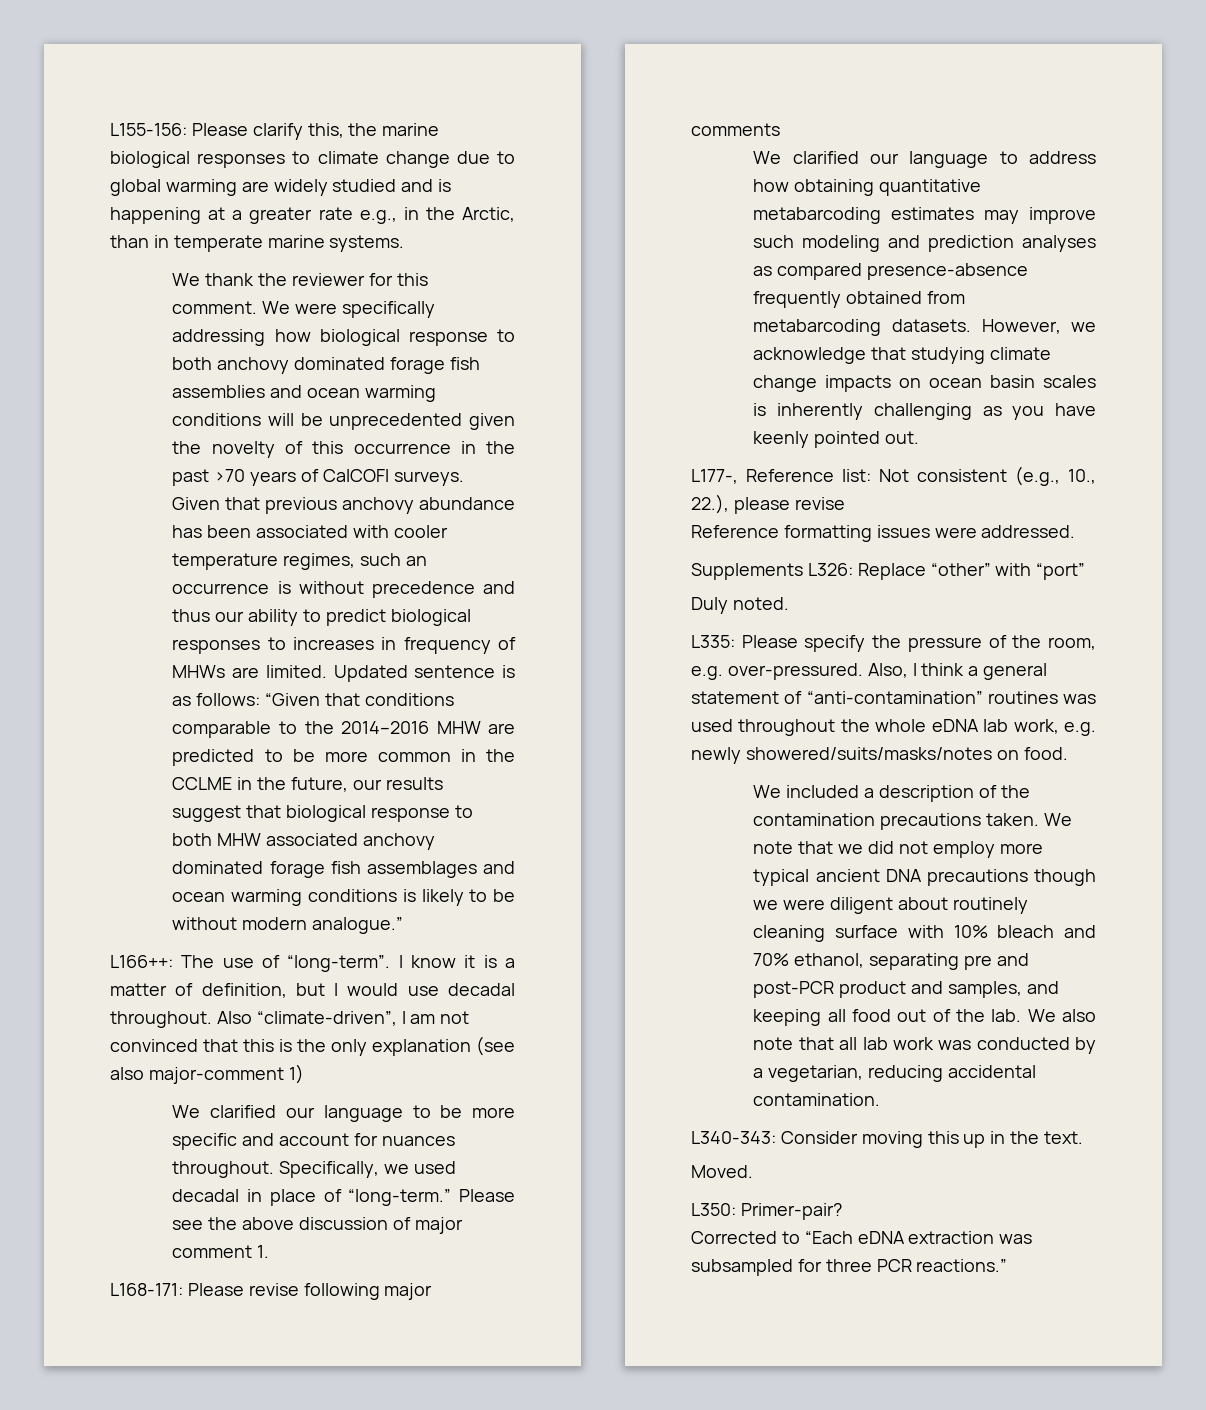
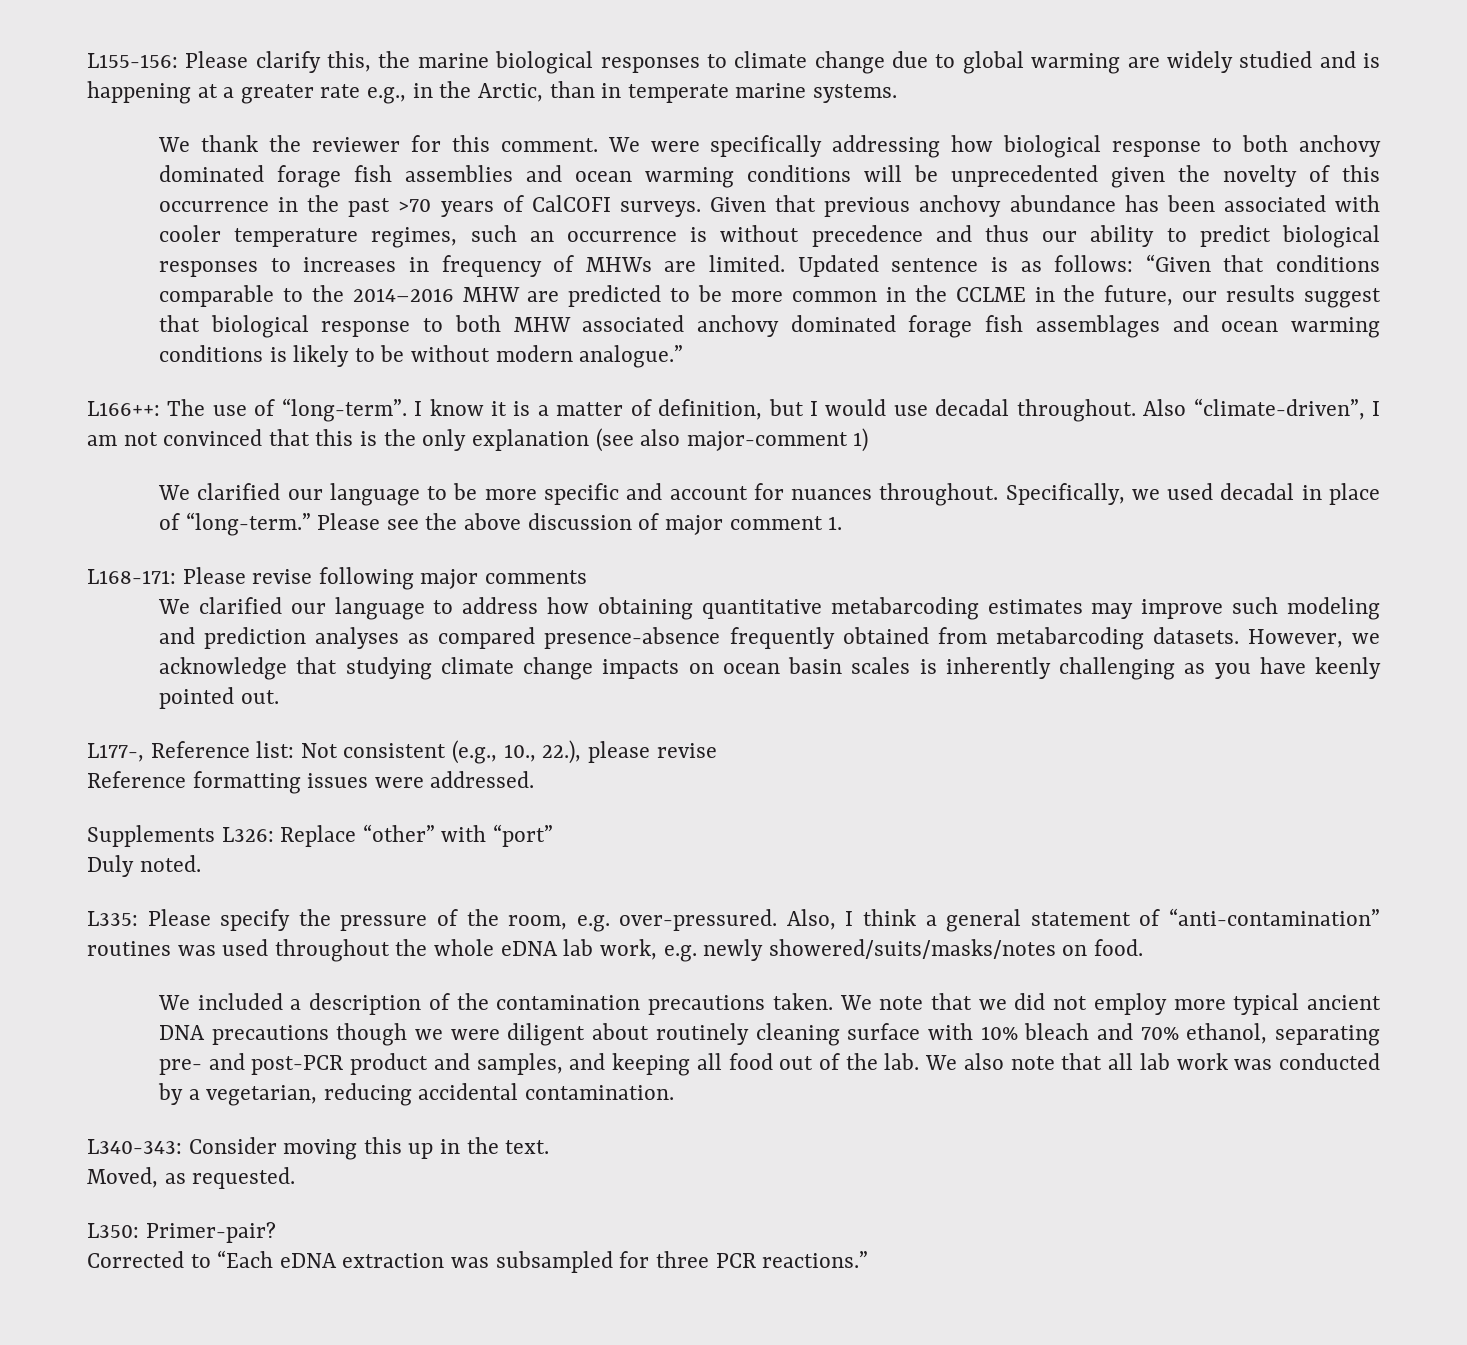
[964,955,993,970] pre -> [159,1059,203,1075] pre-
[691,1165,753,1178] Moved. -> [87,1167,296,1189] Moved, as requested.

